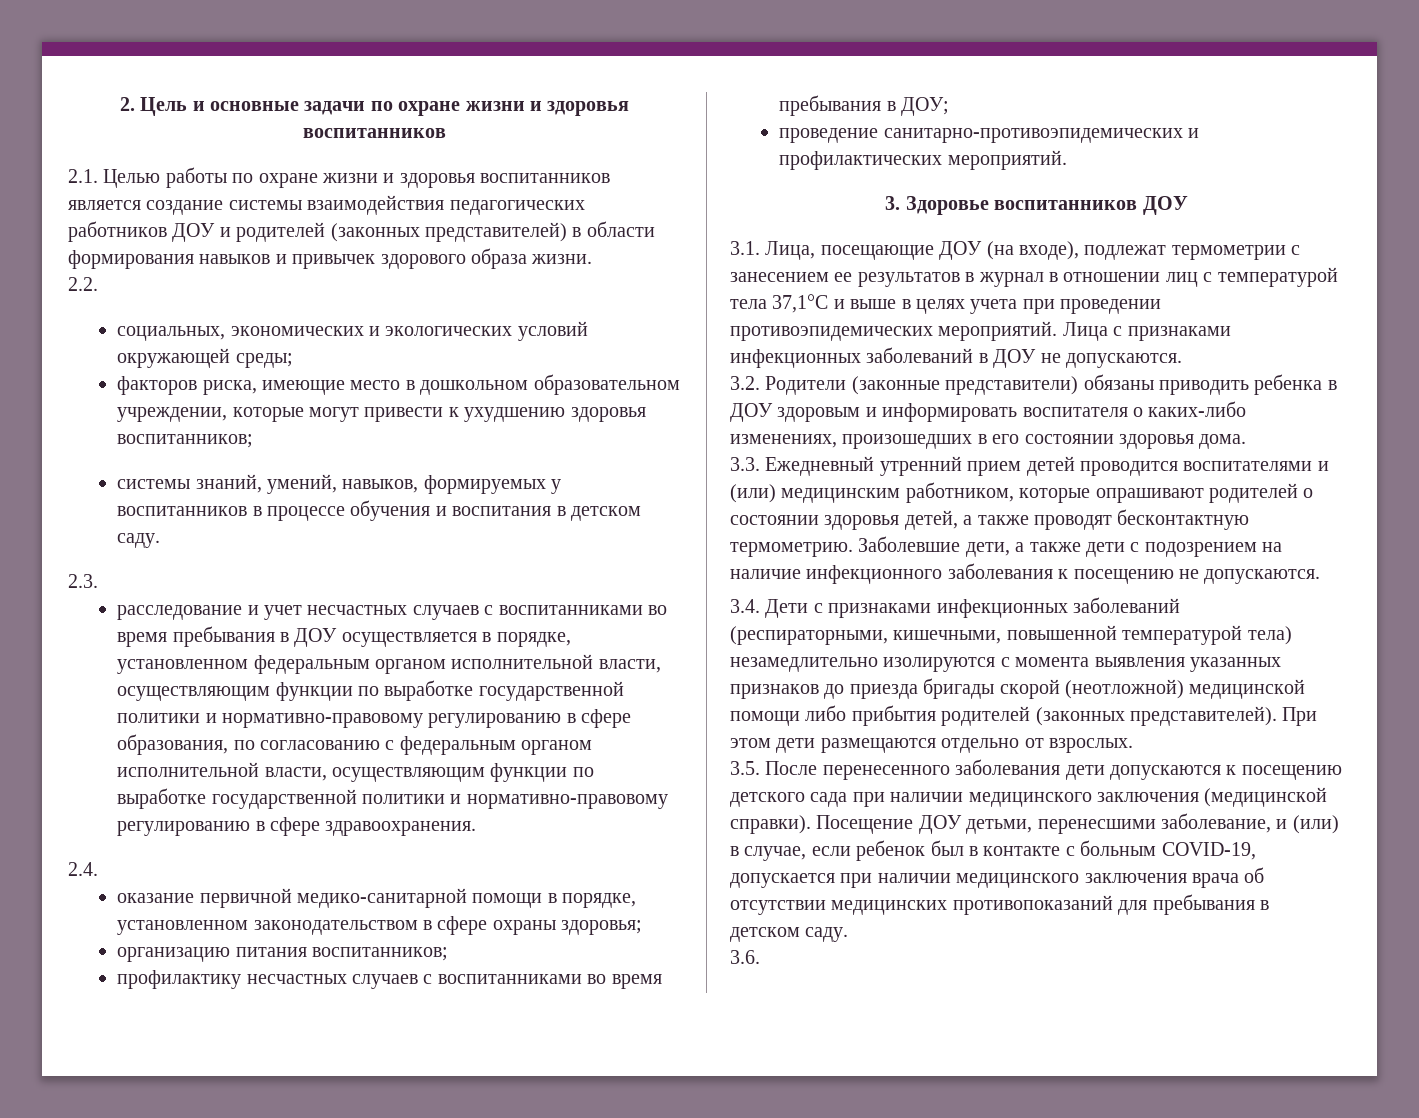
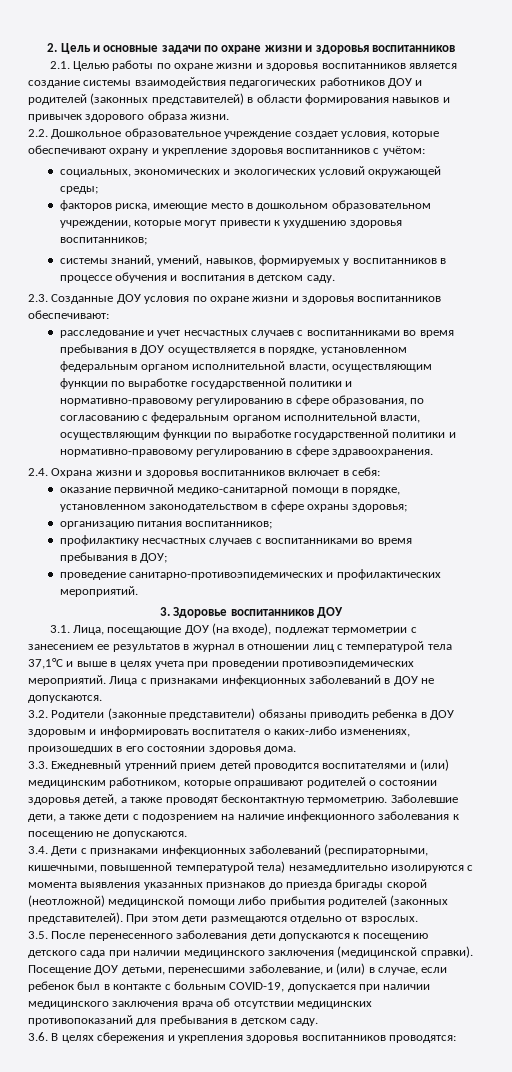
(98, 284) none -> [51,128,440,139] [28,145,425,156] Дошкольное образовательное учреждение создает условия, которые обеспечивают охрану и укрепление здоровья воспитанников с учётом:
(98, 581) none -> [51,294,442,304] [28,310,109,319] Созданные ДОУ условия по охране жизни и здоровья воспитанников обеспечивают:
(98, 869) none -> [51,467,380,478] Охрана жизни и здоровья воспитанников включает в себя:
(760, 957) none -> [51,1032,456,1043] В целях сбережения и укрепления здоровья воспитанников проводятся:

